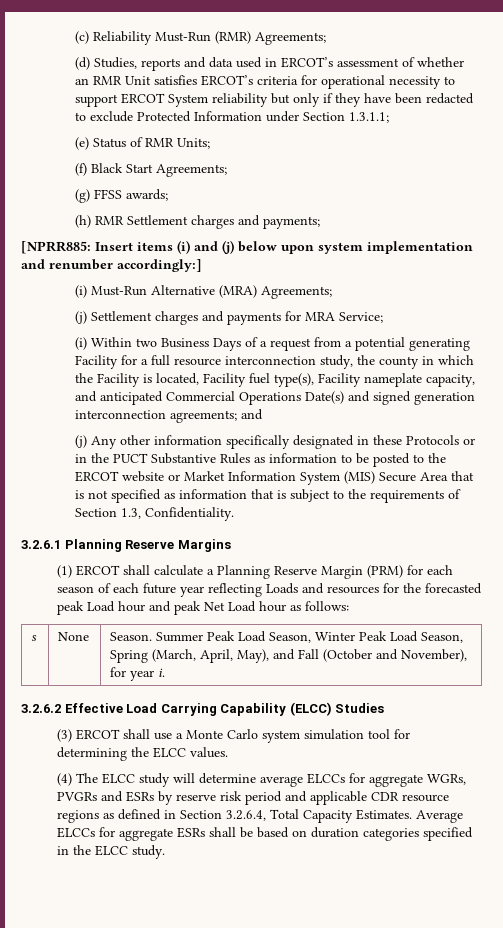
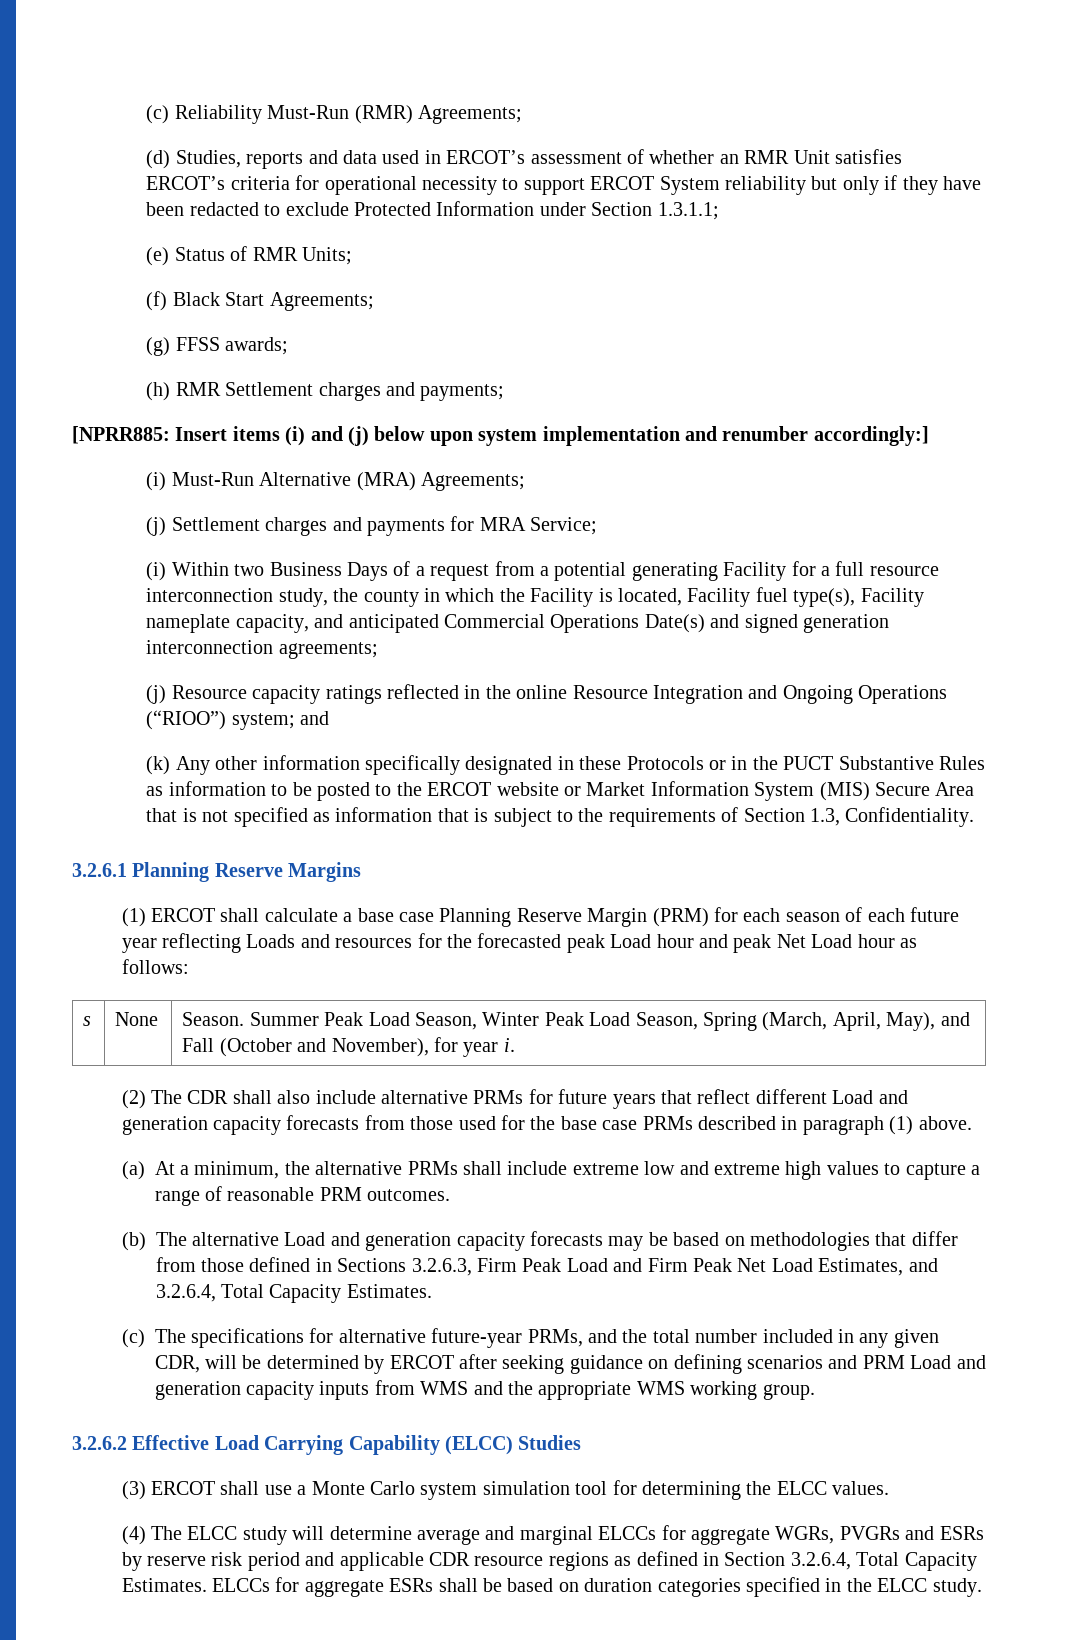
(238, 416) none -> [146,684,948,704] [146,710,295,730] // (j) Resource capacity ratings reflected in the online Resource Integration and Ongoing Operations (“RIOO”) system;
[75,435,88,448] (j) -> [146,756,171,775] (k)
(215, 572) none -> [357,908,435,922] base case
(166, 672) none -> [121,1089,908,1109] [121,1115,972,1135] [121,1161,981,1180] [154,1186,451,1206] [121,1231,958,1251] [155,1257,938,1276] [155,1284,432,1303] [121,1328,939,1348] [154,1354,986,1374] [154,1380,815,1400] // (2) The CDR shall also include alternative PRMs for future years that reflect different Load and generation capacity forecasts from those used for the base case PRMs described in paragraph (1) above. // (a) At a minimum, the alternative PRMs shall include extreme low and extreme high values to capture a range of reasonable PRM outcomes. // (b) The alternative Load and generation capacity forecasts may be based on methodologies that differ from those defined in Sections 3.2.6.3, Firm Peak Load and Firm Peak Net Load Estimates, and 3.2.6.4, Total Capacity Estimates. // (c) The specifications for alternative future-year PRMs, and the total number included in any given CDR, will be determined by ERCOT after seeking guidance on defining scenarios and PRM Load and generation capacity inputs from WMS and the appropriate WMS working group.
(304, 781) none -> [485,1526,593,1545] and marginal
[416,810,464,823] Average -> (207, 1585) none

